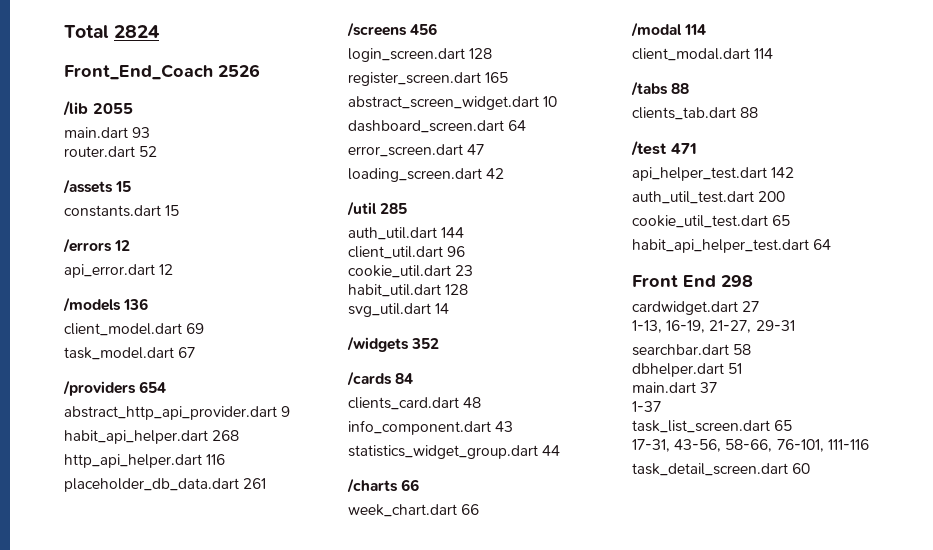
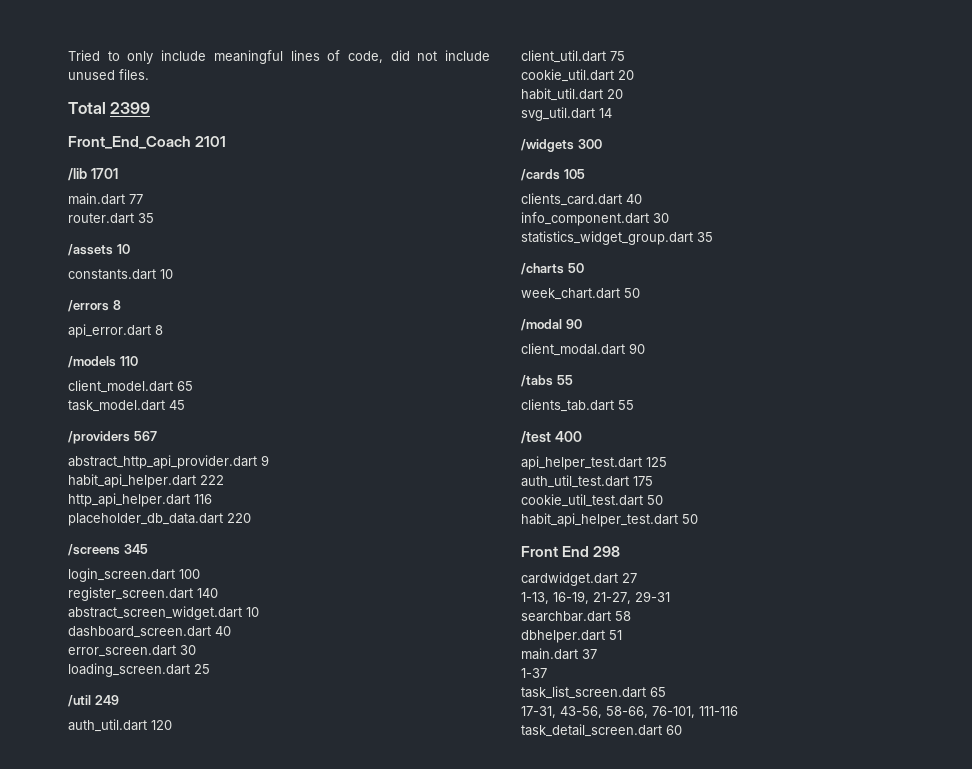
[64,25,161,38] Total 2824 -> [68,50,490,64] [68,69,149,80] [68,102,151,114] Tried to only include meaningful lines of code, did not include unused files. // Total 2399
[218,64,260,77] 2526 -> [195,136,227,147] 2101
[93,103,133,114] [64,127,151,138] 2055 // main.dart 93 -> [90,168,118,179] [68,193,143,205] 1701 // main.dart 77
[139,146,158,157] 52 -> [138,213,154,223] 35
[115,181,132,192] 15 -> [116,244,130,254] 10
[165,205,180,216] 15 -> [160,269,173,279] 10
[114,240,131,251] 12 -> [112,300,121,310] 8
[159,264,174,275] 12 -> [155,325,163,335] 8
[123,298,149,310] 136 -> [119,356,138,366] 110
[186,323,205,334] 69 -> [177,381,193,391] 65
[178,347,196,358] 67 -> [169,400,185,410] 45
[139,381,167,393] 654 -> [133,431,157,441] 567
[212,430,240,441] 268 -> [200,475,224,485] 222
[243,478,267,489] 261 -> [227,513,251,523] 220
[410,23,438,35] 456 -> [123,544,148,554] 345
[469,48,493,59] 128 -> [179,569,200,579] 100
[485,72,509,83] 165 -> [197,588,218,598] 140
[508,120,527,131] 64 -> [215,626,231,636] 40
[467,144,485,155] 47 -> [180,645,196,655] 30
[486,168,505,179] 42 -> [194,664,210,674] 25
[380,203,408,214] 285 -> [94,695,119,705] 249
[441,227,465,238] 144 -> [151,720,172,730] 120
[447,246,466,257] 96 -> [610,51,625,61] 75
[455,265,474,276] 23 -> [618,70,634,80] 20
[445,284,469,295] 128 -> [607,89,623,99] 20
[411,338,440,349] 352 -> [577,139,602,149] 300
[395,373,414,384] 84 -> [563,169,585,179] 105
[463,397,482,408] 48 -> [626,194,642,204] 40
[495,421,514,432] 43 -> [653,213,669,223] 30
[542,445,561,456] 44 -> [697,232,713,242] 35
[401,479,420,491] 66 -> [567,263,584,273] 50
[461,504,480,515] 66 -> [624,288,640,298] 50
[684,24,707,35] 114 -> [565,319,582,329] 90
[754,48,774,59] 114 -> [629,343,645,354] 90
[671,83,690,94] 88 -> [556,375,573,385] 55
[740,107,759,118] 88 -> [618,400,634,410] 55
[671,143,697,154] 471 -> [554,431,582,442] 400
[771,167,795,178] 142 -> [646,457,667,467] 125
[758,191,786,202] 200 -> [633,476,653,486] 175
[772,215,791,226] 65 -> [647,495,663,505] 50
[813,239,832,250] 64 -> [682,514,698,524] 50

